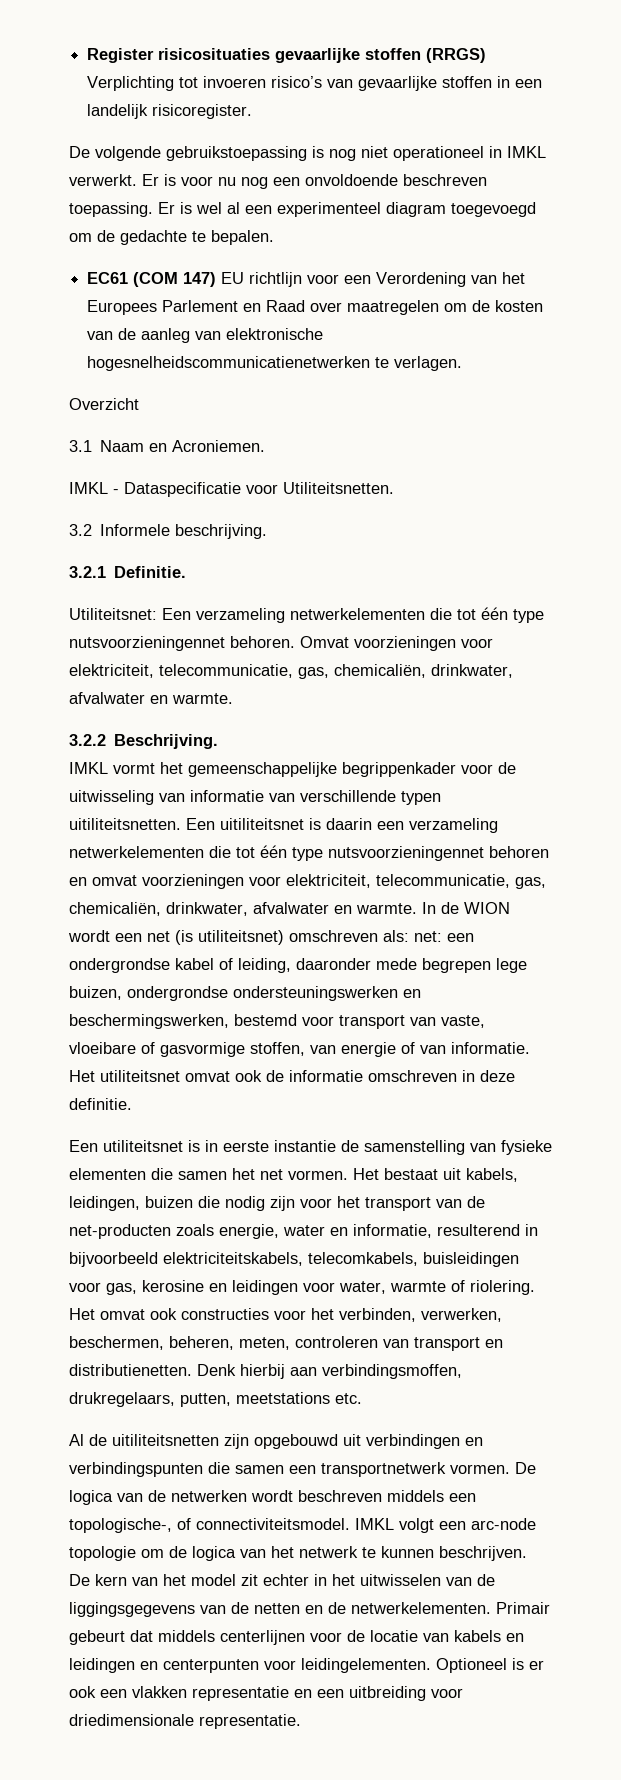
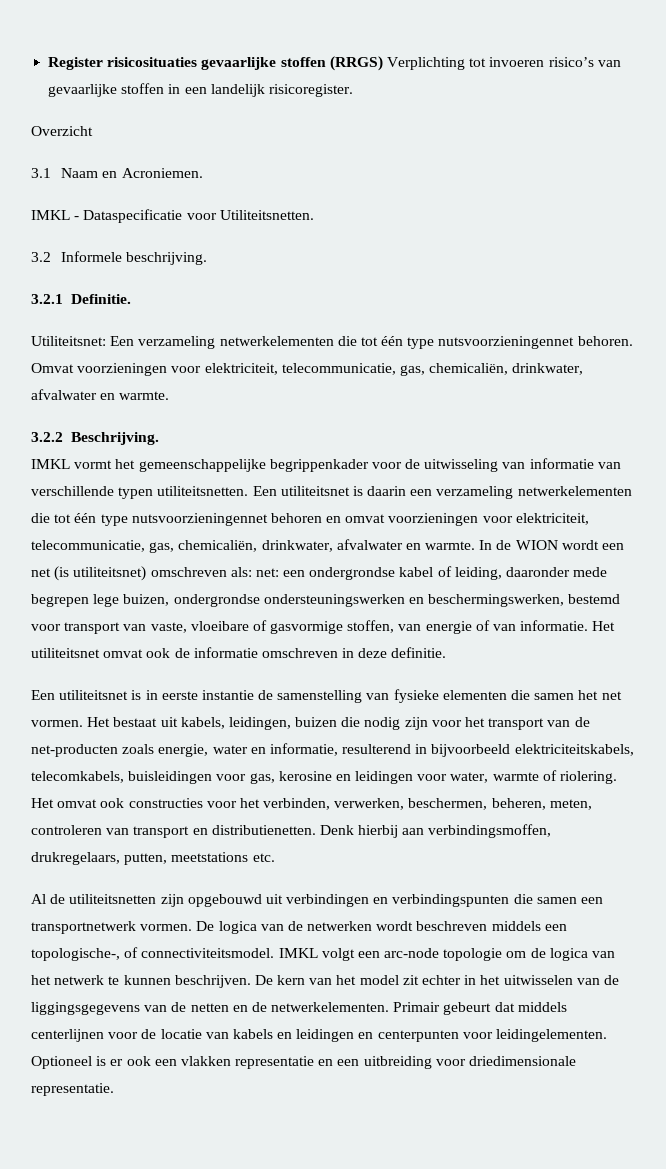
[69,146,546,161] [69,174,487,189] [69,202,536,217] [69,230,274,245] [87,272,526,287] [87,300,544,315] [87,328,324,343] [87,356,463,371] // De volgende gebruikstoepassing is nog niet operationeel in IMKL verwerkt. Er is voor nu nog een onvoldoende beschreven toepassing. Er is wel al een experimenteel diagram toegevoegd om de gedachte te bepalen. // EC61 (COM 147) EU richtlijn voor een Verordening van het Europees Parlement en Raad over maatregelen om de kosten van de aanleg van elektronische hogesnelheidscommunicatienetwerken te verlagen. -> (353, 90) none
[69,818,304,830] uitiliteitsnetten. Een uitiliteitsnet -> [157,486,350,496] utiliteitsnetten. Een utiliteitsnet
[112,1434,219,1446] uitiliteitsnetten -> [69,894,157,904] utiliteitsnetten

